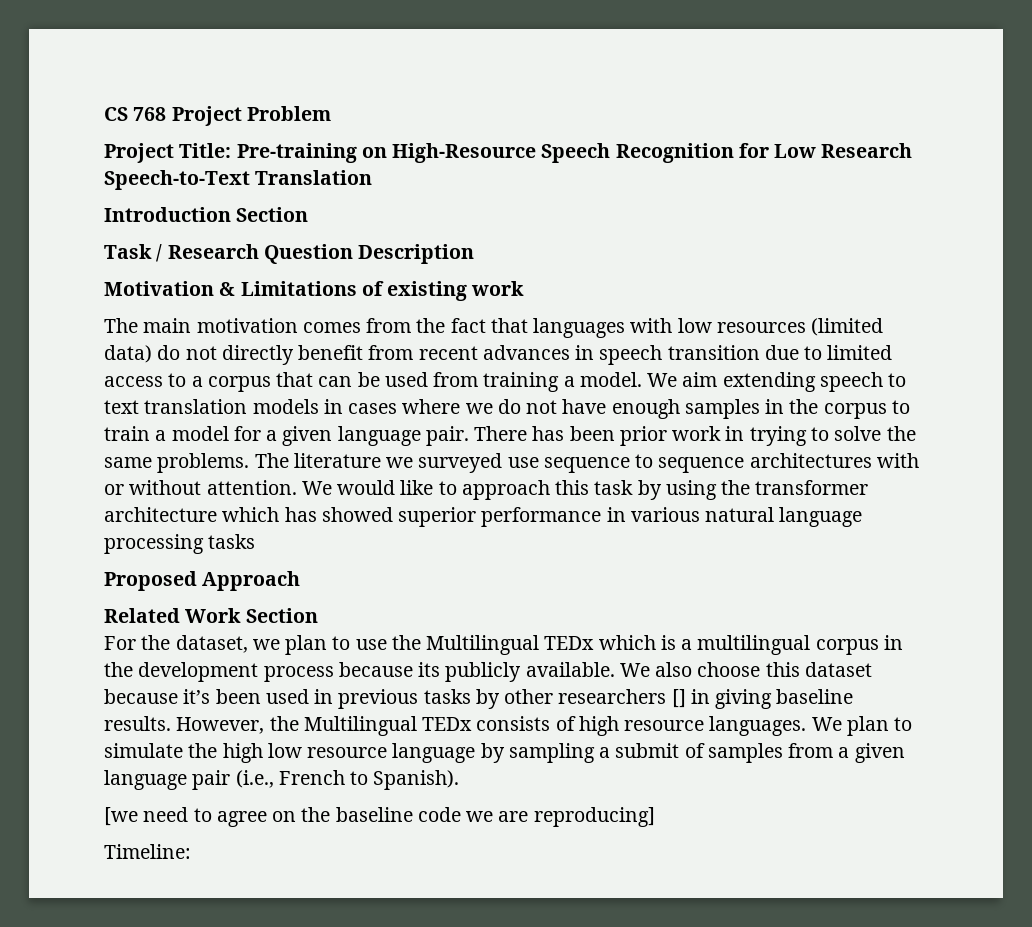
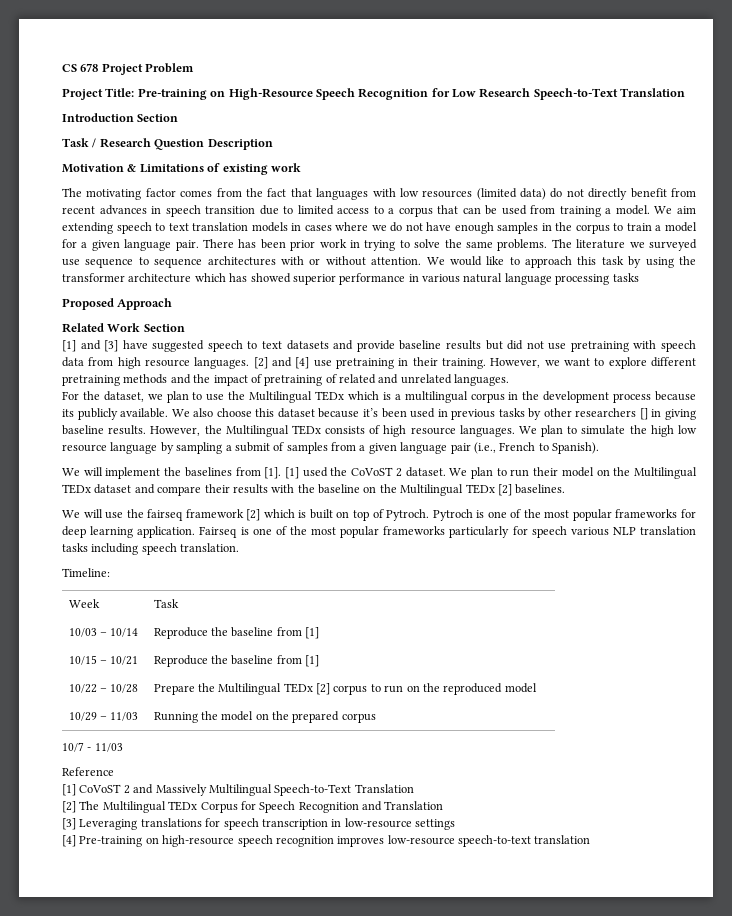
[133,107,167,121] 768 -> [80,63,99,72] 678
[143,318,298,333] main motivation -> [86,188,176,200] motivating factor
(318, 615) none -> [62,340,696,352] [62,357,696,369] [62,374,510,386] // [1] and [3] have suggested speech to text datasets and provide baseline results but did not use pretraining with speech data from high resource languages. [2] and [4] use pretraining in their training. However, we want to explore different pretraining methods and the impact of pretraining of related and unrelated languages.
[104,807,655,827] [104,844,191,859] [we need to agree on the baseline code we are reproducing] // Timeline: -> [62,467,697,479] [62,484,566,496] [62,509,696,521] [62,526,696,538] [62,543,240,555] [62,568,110,577] [68,599,100,608] [153,599,179,608] [68,628,139,637] [153,627,319,639] [68,655,139,665] [153,655,319,667] [68,684,139,693] [153,683,537,695] [68,712,139,721] [153,711,376,723] [62,742,123,752] [62,767,114,776] [62,784,414,796] [62,801,444,813] [62,818,455,830] [62,835,591,847] We will implement the baselines from [1]. [1] used the CoVoST 2 dataset. We plan to run their model on the Multilingual TEDx dataset and compare their results with the baseline on the Multilingual TEDx [2] baselines. // We will use the fairseq framework [2] which is built on top of Pytroch. Pytroch is one of the most popular frameworks for deep learning application. Fairseq is one of the most popular frameworks particularly for speech various NLP translation tasks including speech translation. // Timeline: // Week | Task // 10/03 – 10/14 | Reproduce the baseline from [1] // 10/15 – 10/21 | Reproduce the baseline from [1] // 10/22 – 10/28 | Prepare the Multilingual TEDx [2] corpus to run on the reproduced model // 10/29 – 11/03 | Running the model on the prepared corpus // 10/7 - 11/03 // Reference // [1] CoVoST 2 and Massively Multilingual Speech-to-Text Translation // [2] The Multilingual TEDx Corpus for Speech Recognition and Translation // [3] Leveraging translations for speech transcription in low-resource settings // [4] Pre-training on high-resource speech recognition improves low-resource speech-to-text translation

